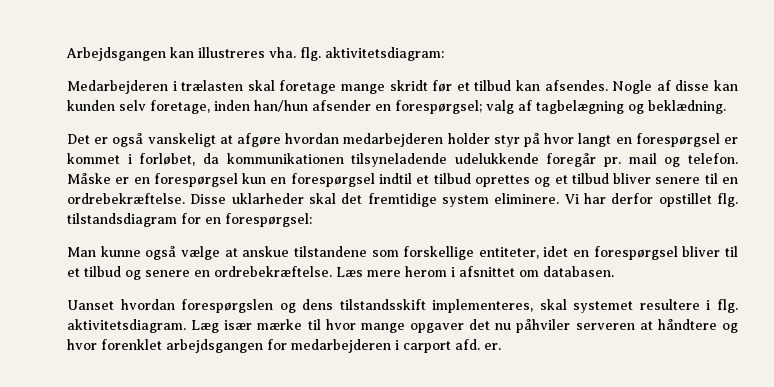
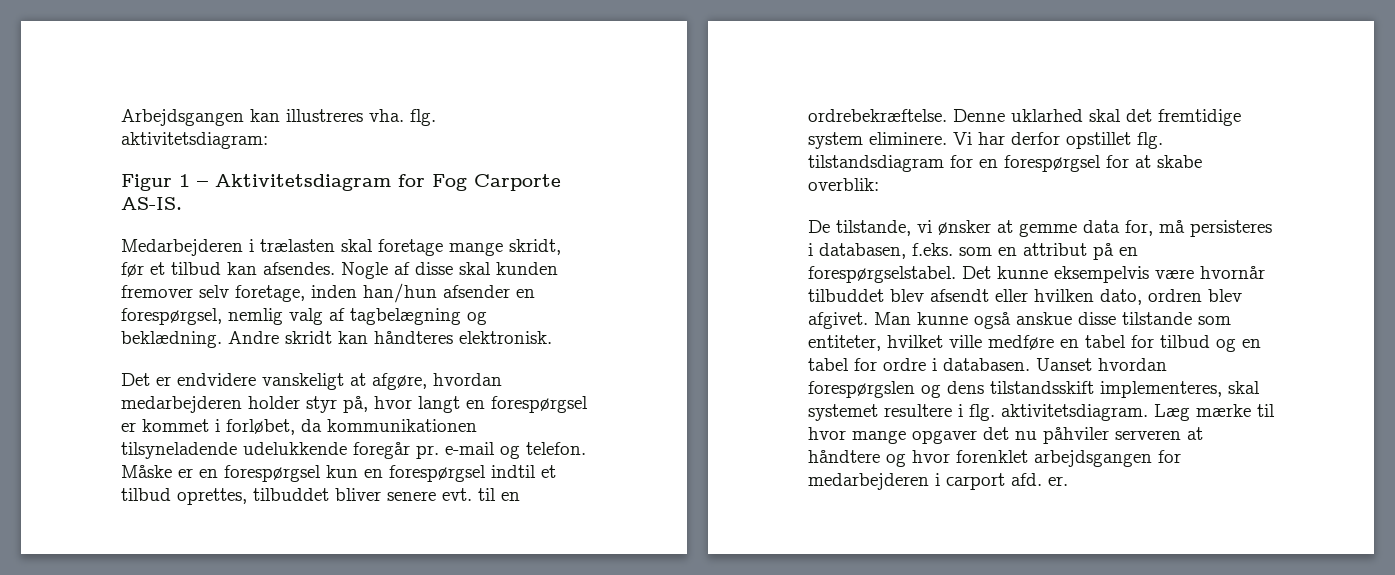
(444, 54) none -> [121,174,561,191] [121,197,182,210] // Figur 1 – Aktivitetsdiagram for Fog Carporte AS-IS.
[389,80,428,91] skridt -> [509,239,561,255] skridt,
[714,80,739,91] [67,100,115,111] kan kunden -> [459,262,558,275] [121,285,193,298] skal kunden fremover
[395,100,482,114] forespørgsel; -> [121,308,283,325] forespørgsel, nemlig
(726, 107) none -> [228,331,552,344] Andre skridt kan håndteres elektronisk.
[112,133,144,147] også -> [177,373,256,386] endvidere
[237,133,281,147] afgøre -> [372,373,427,390] afgøre,
[524,133,540,147] på -> [343,396,368,413] på,
[628,153,657,164] mail -> [445,442,495,455] e-mail
[474,173,609,187] oprettes og et tilbud -> [177,488,329,505] oprettes, tilbuddet
(701, 180) none -> [442,488,472,501] evt.
[190,193,304,204] Disse uklarheder -> [953,109,1083,122] Denne uklarhed
[225,213,312,227] [67,246,738,260] [67,266,539,280] forespørgsel: // Man kunne også vælge at anskue tilstandene som forskellige entiteter, idet en forespørgsel bliver til et tilbud og senere en ordrebekræftelse. Læs mere herom i afsnittet om -> [1004,155,1202,172] [808,178,879,191] [808,220,1272,237] [808,243,1138,260] [808,266,1265,283] [808,289,1242,305] [808,312,1231,329] [808,335,1261,352] [808,358,937,371] forespørgsel for at skabe overblik: // De tilstande, vi ønsker at gemme data for, må persisteres i databasen, f.eks. som en attribut på en forespørgselstabel. Det kunne eksempelvis være hvornår tilbuddet blev afsendt eller hvilken dato, ordren blev afgivet. Man kunne også anskue disse tilstande som entiteter, hvilket ville medføre en tabel for tilbud og en tabel for ordre i
(614, 271) // -> (1030, 364) none
[224,320,253,330] især -> (1190, 412) none

